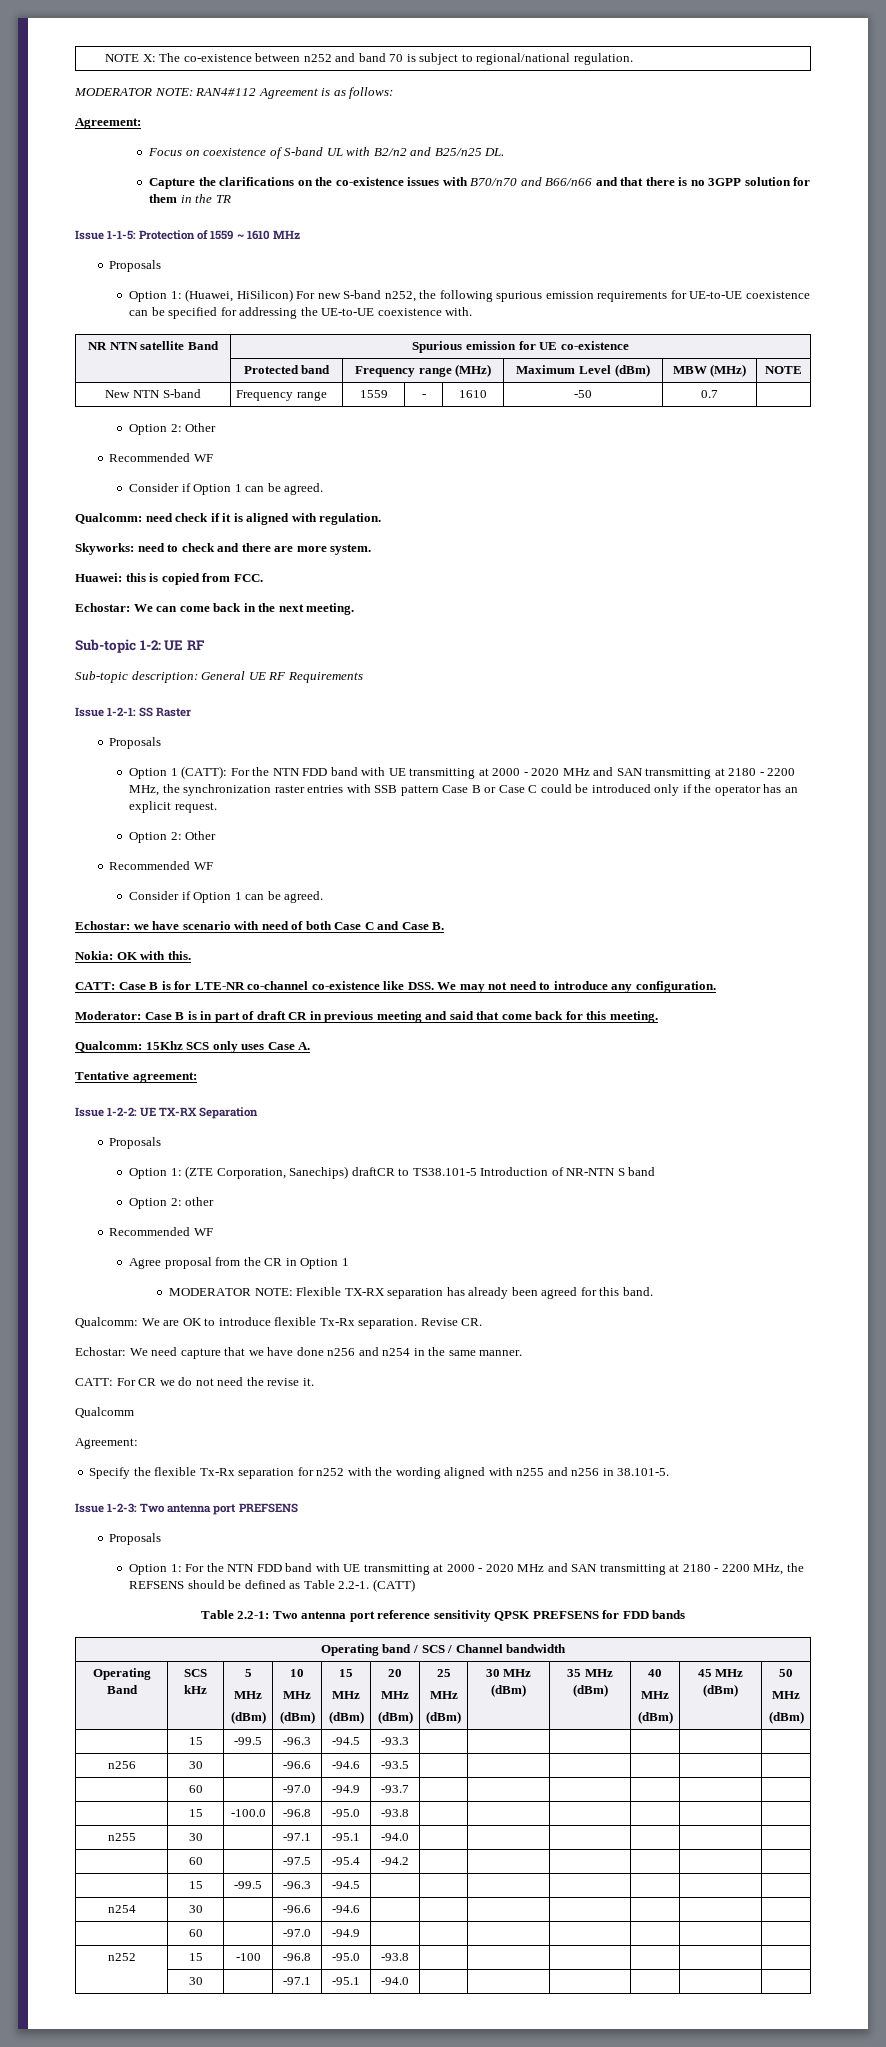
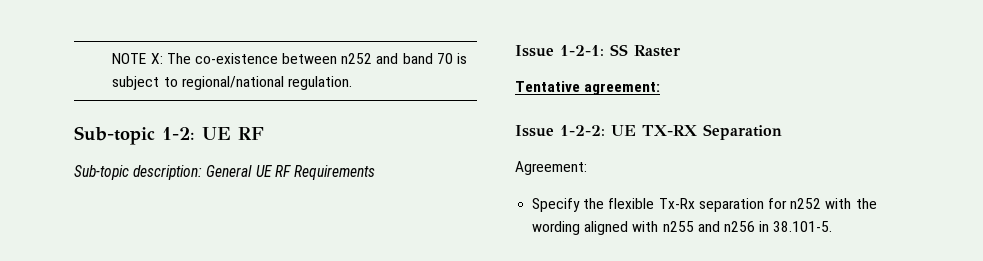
[74,87,394,99] [75,118,141,129] [148,147,505,159] [149,177,811,189] [149,194,231,203] [75,230,300,240] [109,260,162,272] [129,289,810,302] [129,307,473,319] [88,341,219,350] [412,341,629,353] [243,365,331,374] [354,364,492,377] [516,364,650,377] [672,364,747,377] [765,366,802,374] [105,389,201,398] [236,390,327,401] [359,390,388,398] [421,394,426,398] [459,390,487,398] [574,390,592,398] [701,390,718,398] [129,423,217,435] [109,453,213,462] [129,483,324,495] [75,513,382,525] [75,543,372,555] [75,573,263,585] [75,603,355,615] // MODERATOR NOTE: RAN4#112 Agreement is as follows: // Agreement: // Focus on coexistence of S-band UL with B2/n2 and B25/n25 DL. // Capture the clarifications on the co-existence issues with B70/n70 and B66/n66 and that there is no 3GPP solution for them in the TR // Issue 1-1-5: Protection of 1559 ~ 1610 MHz // Proposals // Option 1: (Huawei, HiSilicon) For new S-band n252, the following spurious emission requirements for UE-to-UE coexistence can be specified for addressing the UE-to-UE coexistence with. // NR NTN satellite Band | Spurious emission for UE co-existence // | Protected band | Frequency range (MHz) | Maximum Level (dBm) | MBW (MHz) | NOTE // New NTN S-band | Frequency range | 1559 | - | 1610 | -50 | 0.7 | // Option 2: Other // Recommended WF // Consider if Option 1 can be agreed. // Qualcomm: need check if it is aligned with regulation. // Skyworks: need to check and there are more system. // Huawei: this is copied from FCC. // Echostar: We can come back in the next meeting. -> (352, 83) none
[109,737,162,749] [129,766,796,779] [129,784,798,796] [129,801,217,813] [129,831,217,843] [109,861,213,870] [129,891,324,903] [75,921,445,930] [75,951,191,960] [75,981,716,993] [75,1011,658,1023] [75,1041,311,1053] // Proposals // Option 1 (CATT): For the NTN FDD band with UE transmitting at 2000 - 2020 MHz and SAN transmitting at 2180 - 2200 MHz, the synchronization raster entries with SSB pattern Case B or Case C could be introduced only if the operator has an explicit request. // Option 2: Other // Recommended WF // Consider if Option 1 can be agreed. // Echostar: we have scenario with need of both Case C and Case B. // Nokia: OK with this. // CATT: Case B is for LTE-NR co-channel co-existence like DSS. We may not need to introduce any configuration. // Moderator: Case B is in part of draft CR in previous meeting and said that come back for this meeting. // Qualcomm: 15Khz SCS only uses Case A. -> (681, 51) none
[109,1137,162,1149] [129,1166,656,1179] [129,1197,215,1209] [109,1227,213,1236] [129,1257,349,1269] [169,1287,653,1299] [75,1317,483,1329] [75,1347,523,1359] [75,1377,314,1386] [75,1407,134,1418] // Proposals // Option 1: (ZTE Corporation, Sanechips) draftCR to TS38.101-5 Introduction of NR-NTN S band // Option 2: other // Recommended WF // Agree proposal from the CR in Option 1 // MODERATOR NOTE: Flexible TX-RX separation has already been agreed for this band. // Qualcomm: We are OK to introduce flexible Tx-Rx separation. Revise CR. // Echostar: We need capture that we have done n256 and n254 in the same manner. // CATT: For CR we do not need the revise it. // Qualcomm -> (782, 132) none
[75,1503,298,1515] [109,1533,162,1545] [129,1563,804,1575] [129,1579,415,1592] [200,1610,686,1622] [320,1644,567,1656] [92,1668,151,1680] [106,1685,138,1694] [184,1669,207,1677] [184,1685,207,1694] [244,1669,252,1677] [234,1691,262,1699] [230,1711,266,1724] [290,1669,304,1677] [283,1691,311,1699] [279,1711,315,1724] [339,1669,353,1677] [332,1691,360,1699] [328,1711,364,1724] [388,1669,402,1677] [381,1691,409,1699] [377,1711,413,1724] [436,1669,451,1677] [429,1691,458,1699] [426,1711,461,1724] [485,1669,532,1677] [491,1684,526,1697] [567,1669,613,1677] [572,1684,608,1697] [648,1669,662,1677] [641,1691,669,1699] [637,1711,673,1724] [697,1669,744,1677] [703,1684,738,1697] [779,1669,793,1677] [772,1691,800,1699] [768,1711,804,1724] [188,1737,203,1745] [234,1737,262,1745] [283,1737,311,1745] [332,1737,360,1745] [381,1737,409,1745] [107,1761,136,1769] [188,1761,203,1769] [283,1761,311,1769] [332,1761,360,1769] [381,1761,409,1769] [188,1785,203,1793] [283,1785,311,1793] [332,1785,360,1793] [381,1785,409,1793] [188,1809,203,1817] [230,1809,266,1817] [283,1809,311,1817] [332,1809,360,1817] [381,1809,409,1817] [107,1833,136,1841] [188,1833,203,1841] [283,1833,311,1841] [332,1833,360,1841] [381,1833,409,1841] [188,1857,203,1865] [283,1857,311,1865] [332,1857,360,1865] [381,1857,409,1865] [188,1881,203,1889] [234,1881,262,1889] [283,1881,311,1889] [332,1881,360,1889] [107,1905,136,1913] [188,1905,203,1913] [283,1905,311,1913] [332,1905,360,1913] [188,1929,203,1937] [283,1929,311,1937] [332,1929,360,1937] [107,1953,136,1961] [188,1953,203,1961] [235,1953,261,1961] [283,1953,311,1961] [332,1953,360,1961] [381,1953,409,1961] [188,1977,203,1985] [283,1977,311,1985] [332,1977,360,1985] [381,1977,409,1985] // Issue 1-2-3: Two antenna port PREFSENS // Proposals // Option 1: For the NTN FDD band with UE transmitting at 2000 - 2020 MHz and SAN transmitting at 2180 - 2200 MHz, the REFSENS should be defined as Table 2.2-1. (CATT) // Table 2.2-1: Two antenna port reference sensitivity QPSK PREFSENS for FDD bands // Operating band / SCS / Channel bandwidth // Operating Band | SCS kHz | 5 // MHz // (dBm) | 10 // MHz // (dBm) | 15 // MHz // (dBm) | 20 // MHz // (dBm) | 25 // MHz // (dBm) | 30 MHz (dBm) | 35 MHz (dBm) | 40 // MHz // (dBm) | 45 MHz (dBm) | 50 // MHz // (dBm) // | 15 | -99.5 | -96.3 | -94.5 | -93.3 | | | | | | // n256 | 30 | | -96.6 | -94.6 | -93.5 | | | | | | // | 60 | | -97.0 | -94.9 | -93.7 | | | | | | // | 15 | -100.0 | -96.8 | -95.0 | -93.8 | | | | | | // n255 | 30 | | -97.1 | -95.1 | -94.0 | | | | | | // | 60 | | -97.5 | -95.4 | -94.2 | | | | | | // | 15 | -99.5 | -96.3 | -94.5 | | | | | | | // n254 | 30 | | -96.6 | -94.6 | | | | | | | // | 60 | | -97.0 | -94.9 | | | | | | | // n252 | 15 | -100 | -96.8 | -95.0 | -93.8 | | | | | | // | 30 | | -97.1 | -95.1 | -94.0 | | | | | | -> (833, 226) none

